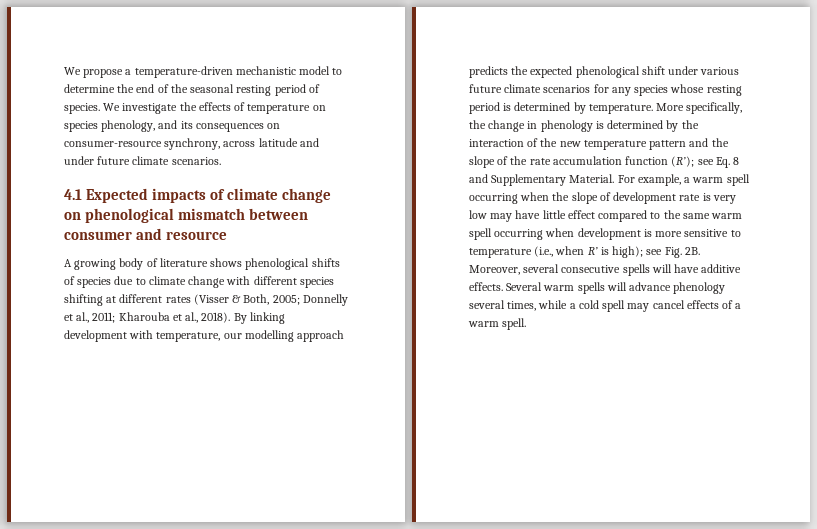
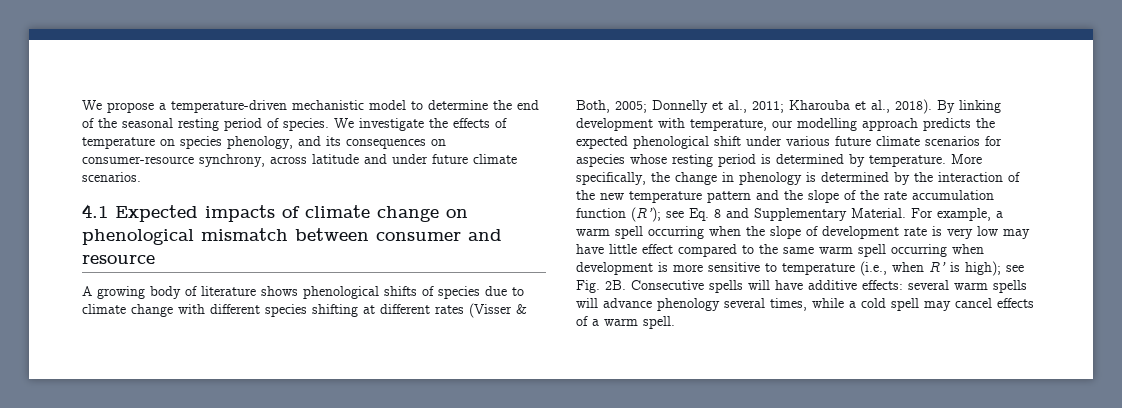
[611,85,669,96] any species -> [576,154,625,167] aspecies
[469,264,621,275] Moreover, several consecutive -> [631,280,704,290] Consecutive
[469,282,543,291] effects. Several -> [862,280,949,290] effects: several

